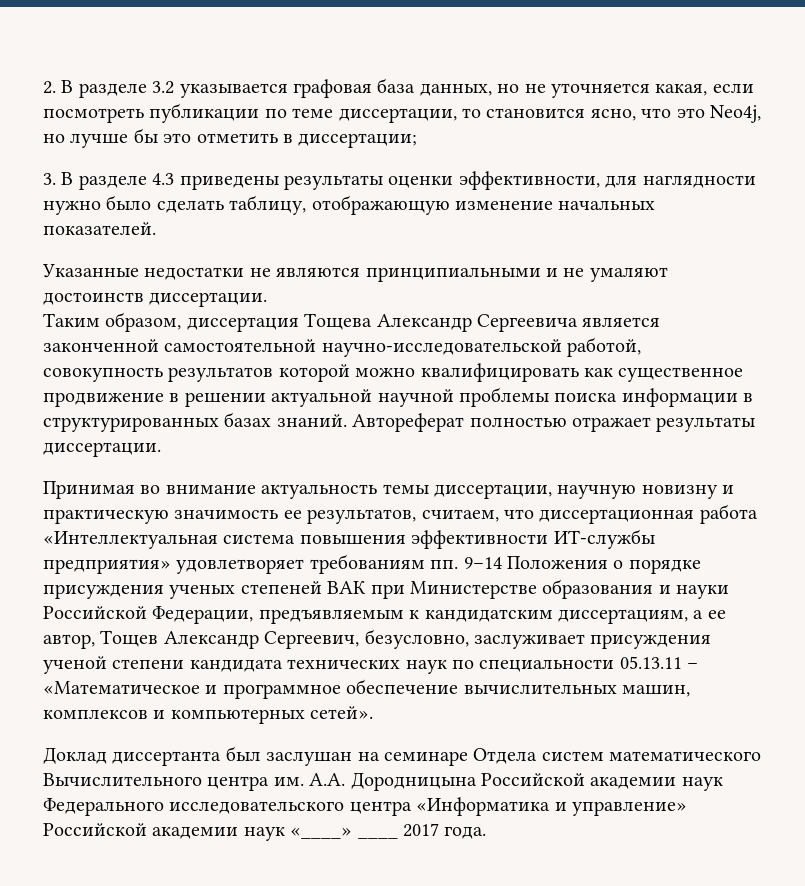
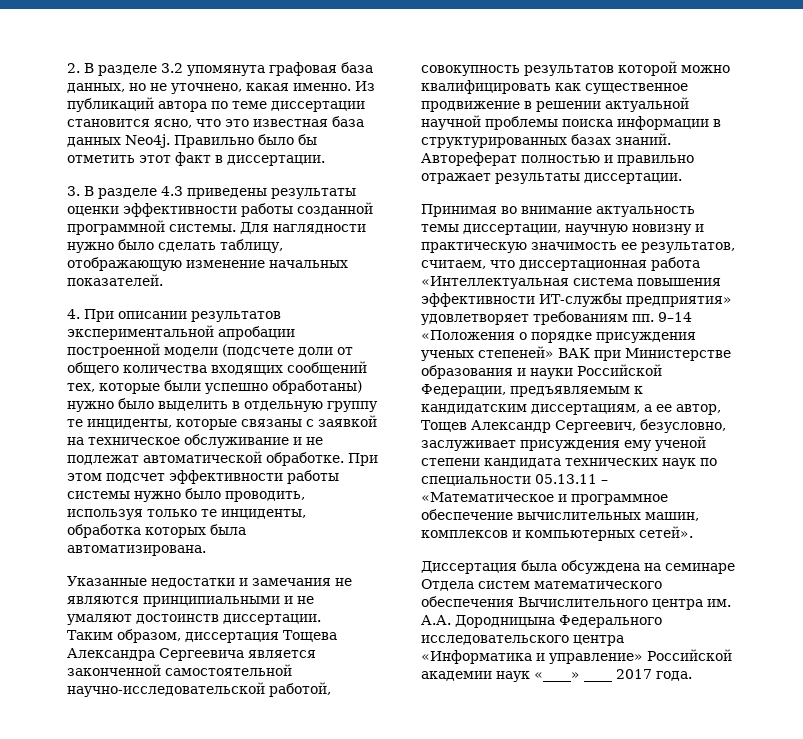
[179,83,288,98] указывается -> [187,65,265,76] упомянута
[550,83,754,98] [43,103,761,123] [43,128,418,148] уточняется какая, если посмотреть публикации по теме диссертации, то становится ясно, что это Neo4j, но лучше бы это отметить в диссертации; -> [171,81,375,94] [67,97,365,112] [67,116,364,128] [67,134,317,148] [67,152,325,166] уточнено, какая именно. Из публикаций автора по теме диссертации становится ясно, что это известная база данных Neo4j. Правильно было бы отметить этот факт в диссертации.
[458,171,638,190] эффективности, для -> [123,202,373,217] [67,220,269,235] эффективности работы созданной программной системы. Для
(156, 228) none -> [67,309,281,322] [67,325,295,340] [67,343,353,358] [67,361,367,375] [67,380,362,394] [67,398,378,412] [67,415,377,430] [67,434,323,448] [67,451,378,466] [67,470,339,484] [67,488,305,502] [67,509,306,520] [67,524,246,538] [67,545,206,556] // 4. При описании результатов экспериментальной апробации построенной модели (подсчете доли от общего количества входящих сообщений тех, которые были успешно обработаны) нужно было выделить в отдельную группу те инциденты, которые связаны с заявкой на техническое обслуживание и не подлежат автоматической обработке. При этом подсчет эффективности работы системы нужно было проводить, используя только те инциденты, обработка которых была автоматизирована.
(245, 273) none -> [239,578,331,586] и замечания
[376,314,472,332] Александр -> [67,648,155,661] Александра
(567, 422) none -> [604,155,694,166] и правильно
[506,556,608,569] Положения -> [421,330,515,340] «Положения
[240,581,322,594] степеней -> [478,346,554,358] степеней»
(712, 641) none -> [624,440,652,451] ему
[43,746,353,766] Доклад диссертанта был заслушан -> [421,560,640,574] Диссертация была обсуждена
(762, 756) none -> [421,596,514,607] обеспечения
[480,773,723,791] Российской академии наук -> (555, 621) none

